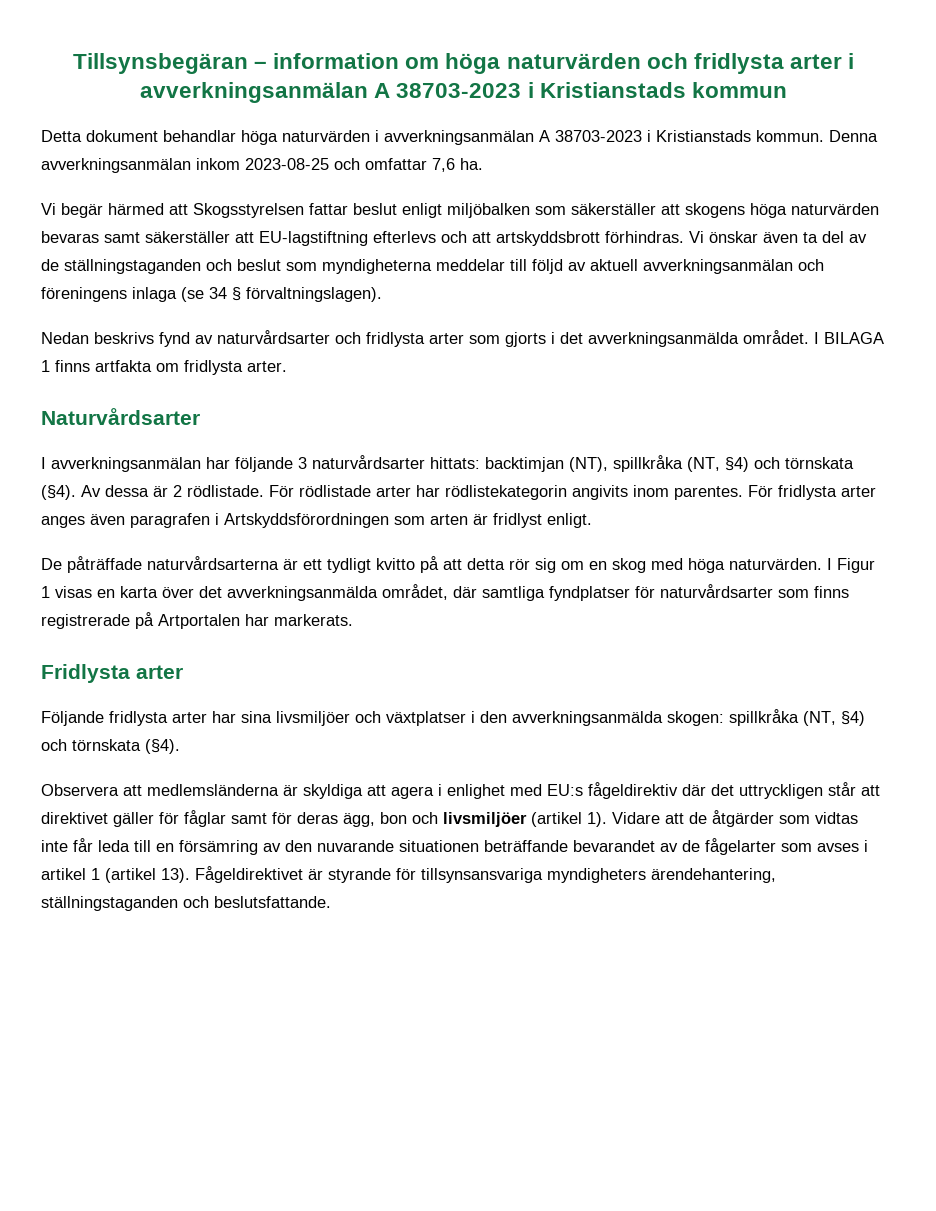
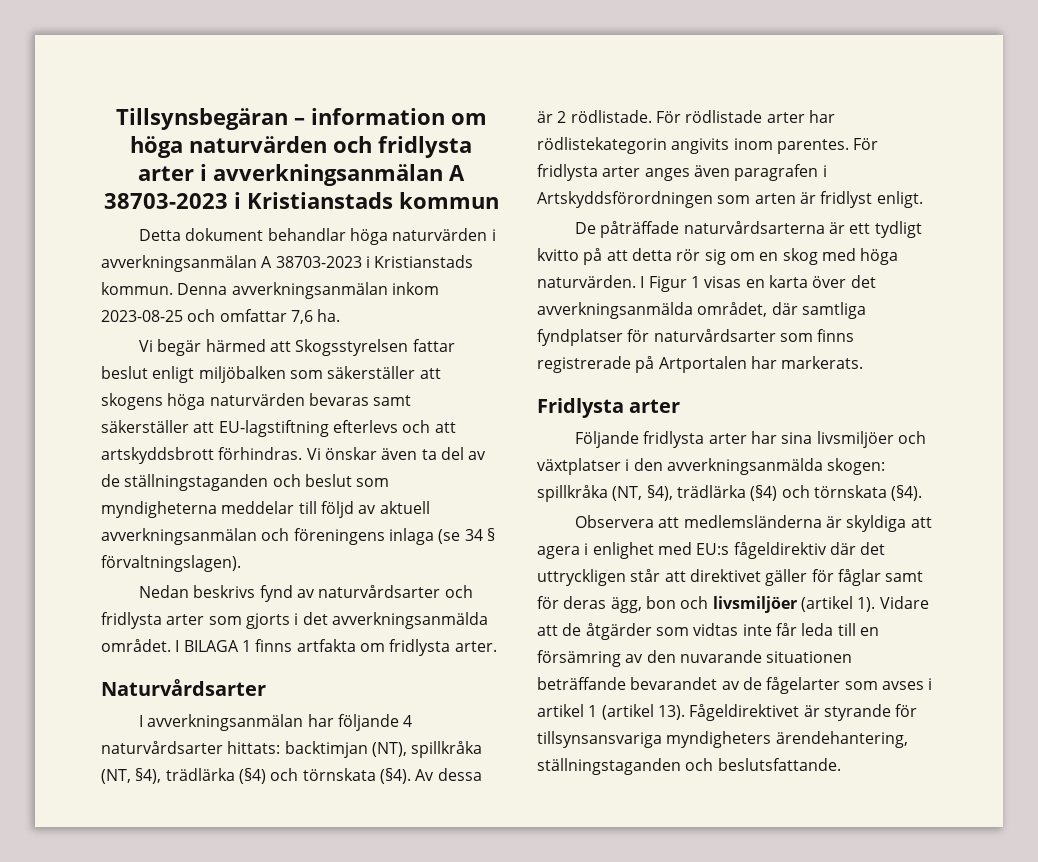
[298,457,307,469] 3 -> [403,715,413,727] 4
[725,457,749,472] §4) -> [135,768,266,784] §4), trädlärka (§4)
[841,711,865,726] §4) -> [646,485,778,501] §4), trädlärka (§4)

